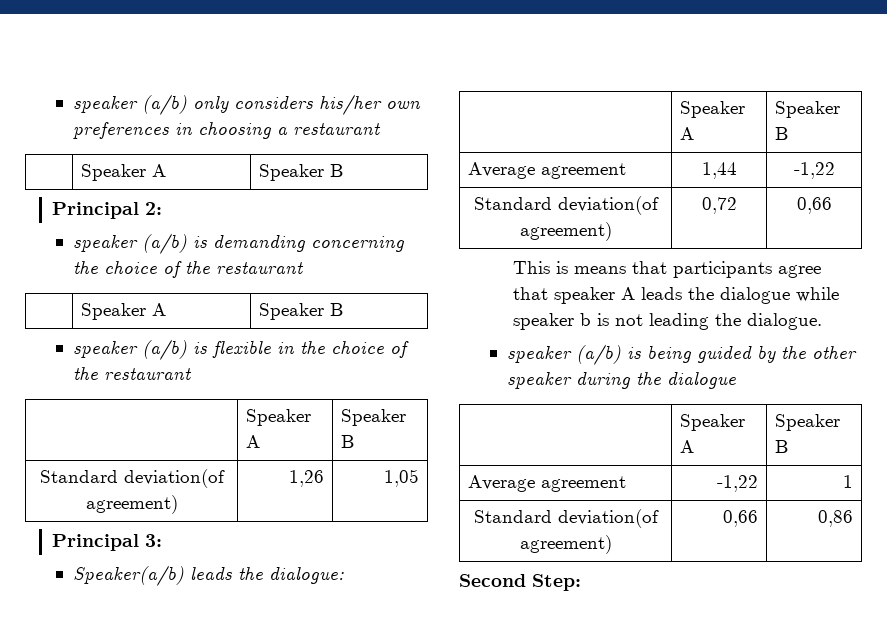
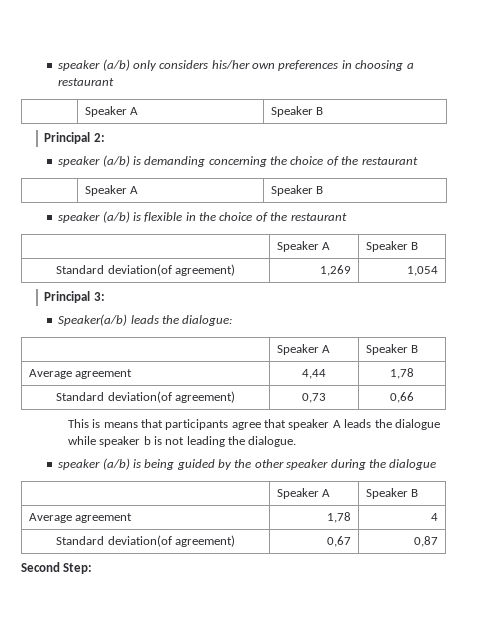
[288,470,324,487] [383,469,419,487] 1,26 | 1,05 -> [320,265,352,276] [407,266,439,276] 1,269 | 1,054
[701,162,737,179] [793,162,835,179] [473,196,659,215] [519,222,612,241] [701,197,737,214] 1,44 | -1,22 // Standard deviation(of agreement) | 0,72 -> [302,369,326,379] [390,368,414,379] [56,391,235,403] [302,393,326,403] 4,44 | 1,78 // Standard deviation(of agreement) | 0,73
[716,475,758,492] [842,475,853,488] [473,509,659,528] [519,535,612,554] [722,510,758,527] [817,510,853,527] -1,22 | 1 // Standard deviation(of agreement) | 0,66 | 0,86 -> [327,512,352,523] [431,513,439,521] [56,535,235,547] [327,536,352,547] [414,536,439,547] 1,78 | 4 // Standard deviation(of agreement) | 0,67 | 0,87

